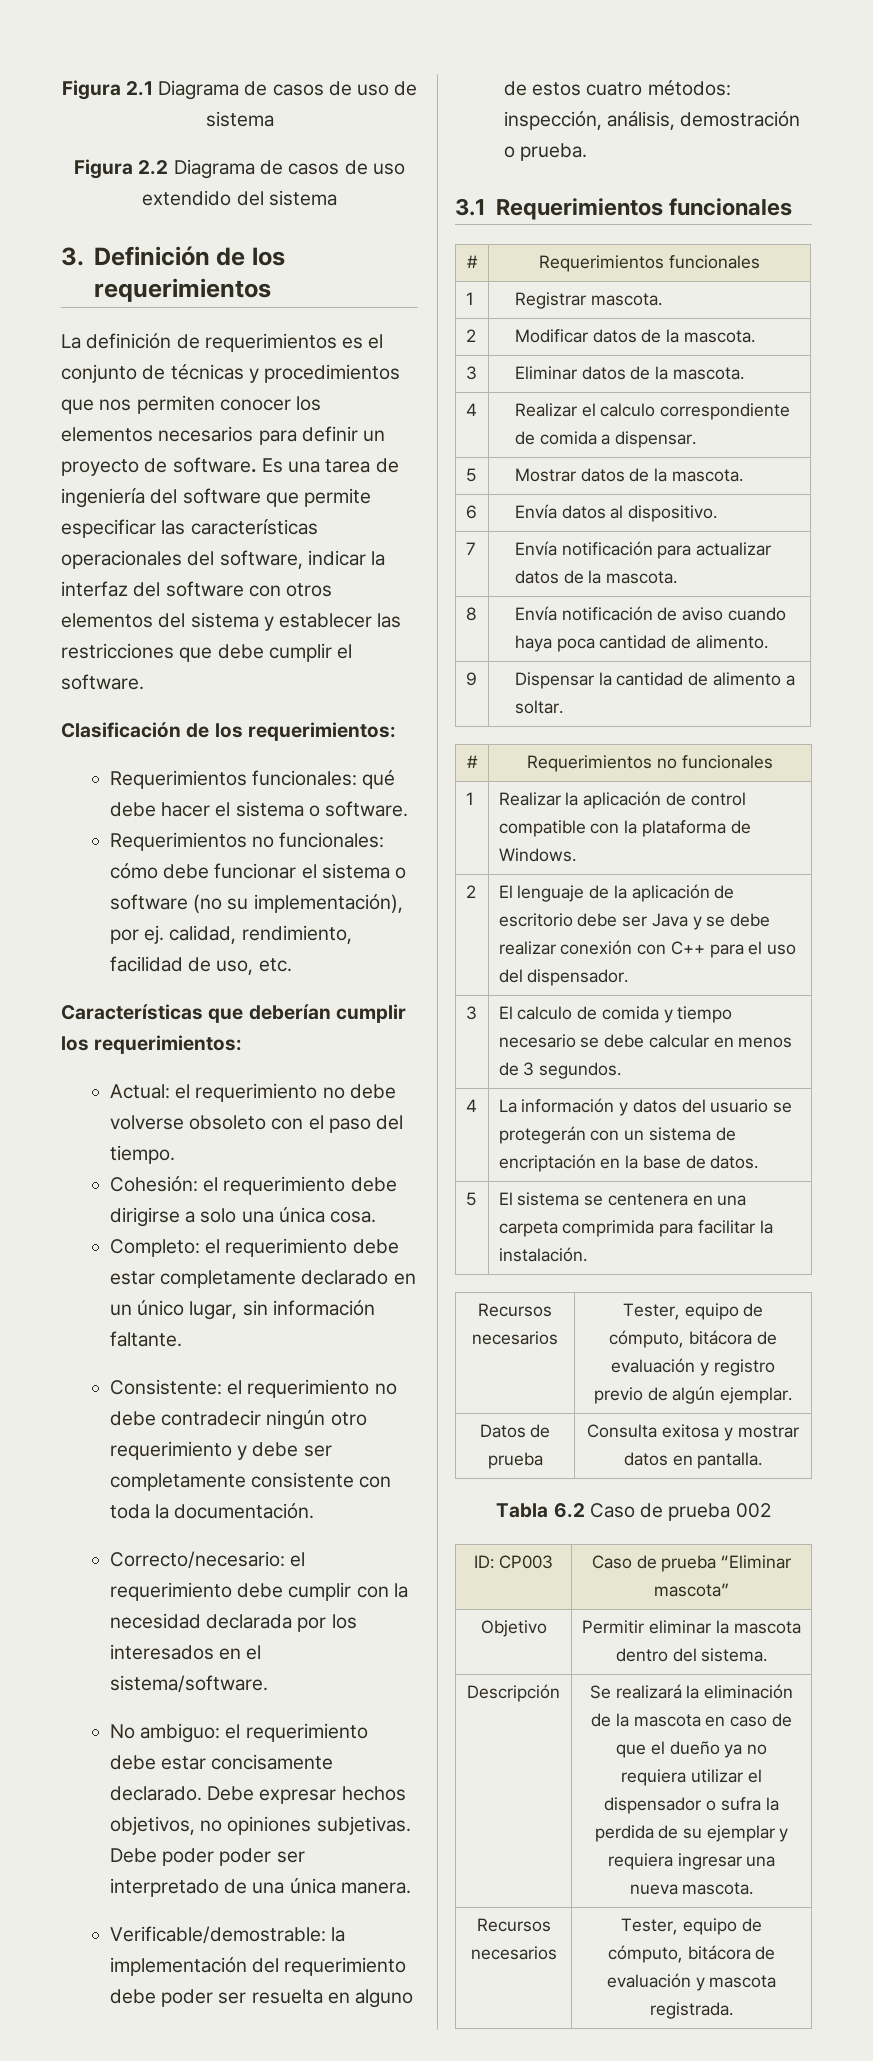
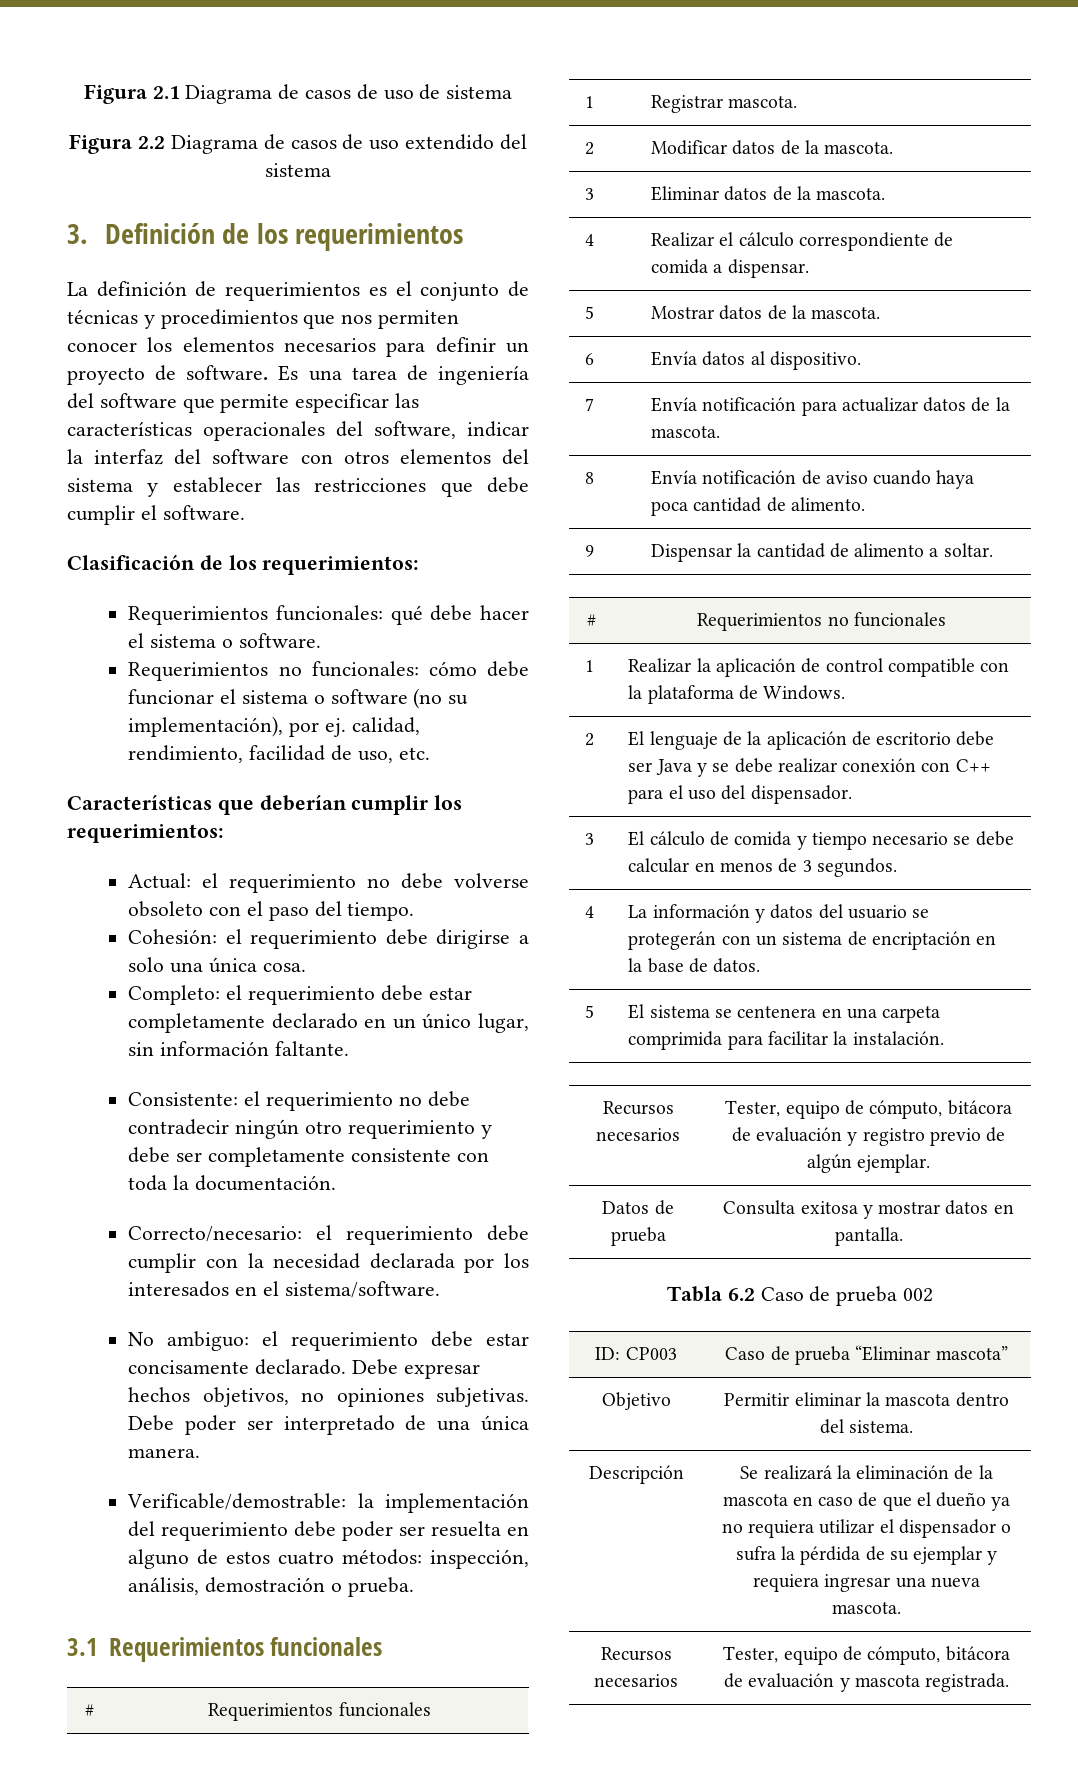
[219,1848,272,1866] poder -> (237, 1425) none
[600,403,656,417] calculo -> [738,232,794,247] cálculo
[517,1006,573,1020] calculo -> [649,831,705,846] cálculo
[594,1825,654,1842] perdida -> [800,1546,861,1565] pérdida

